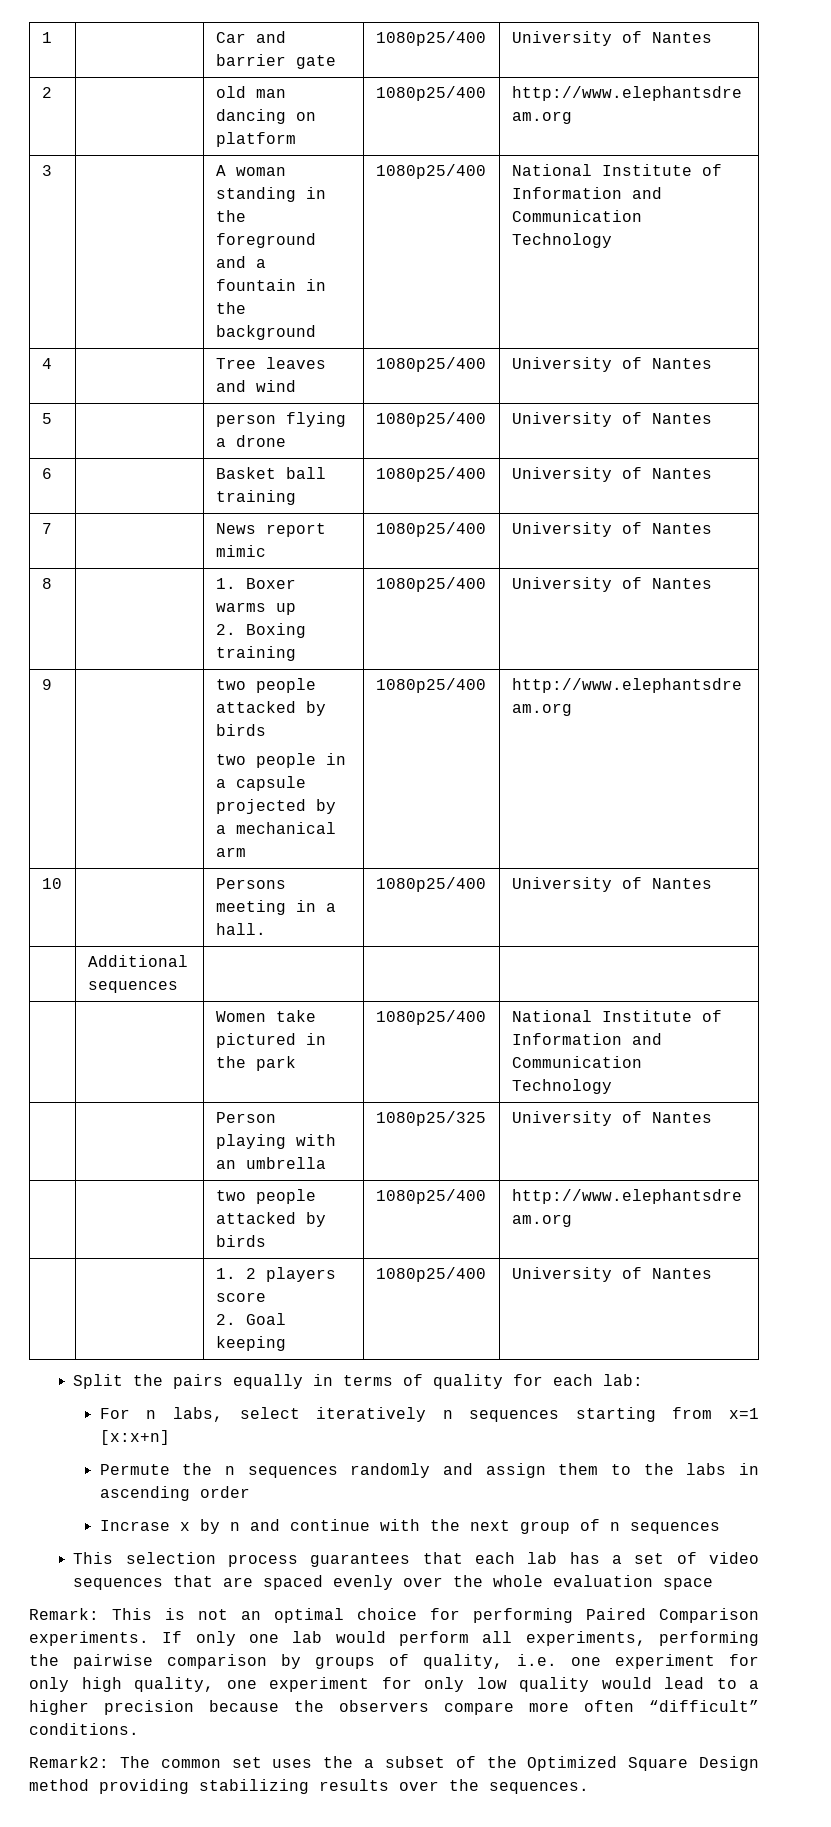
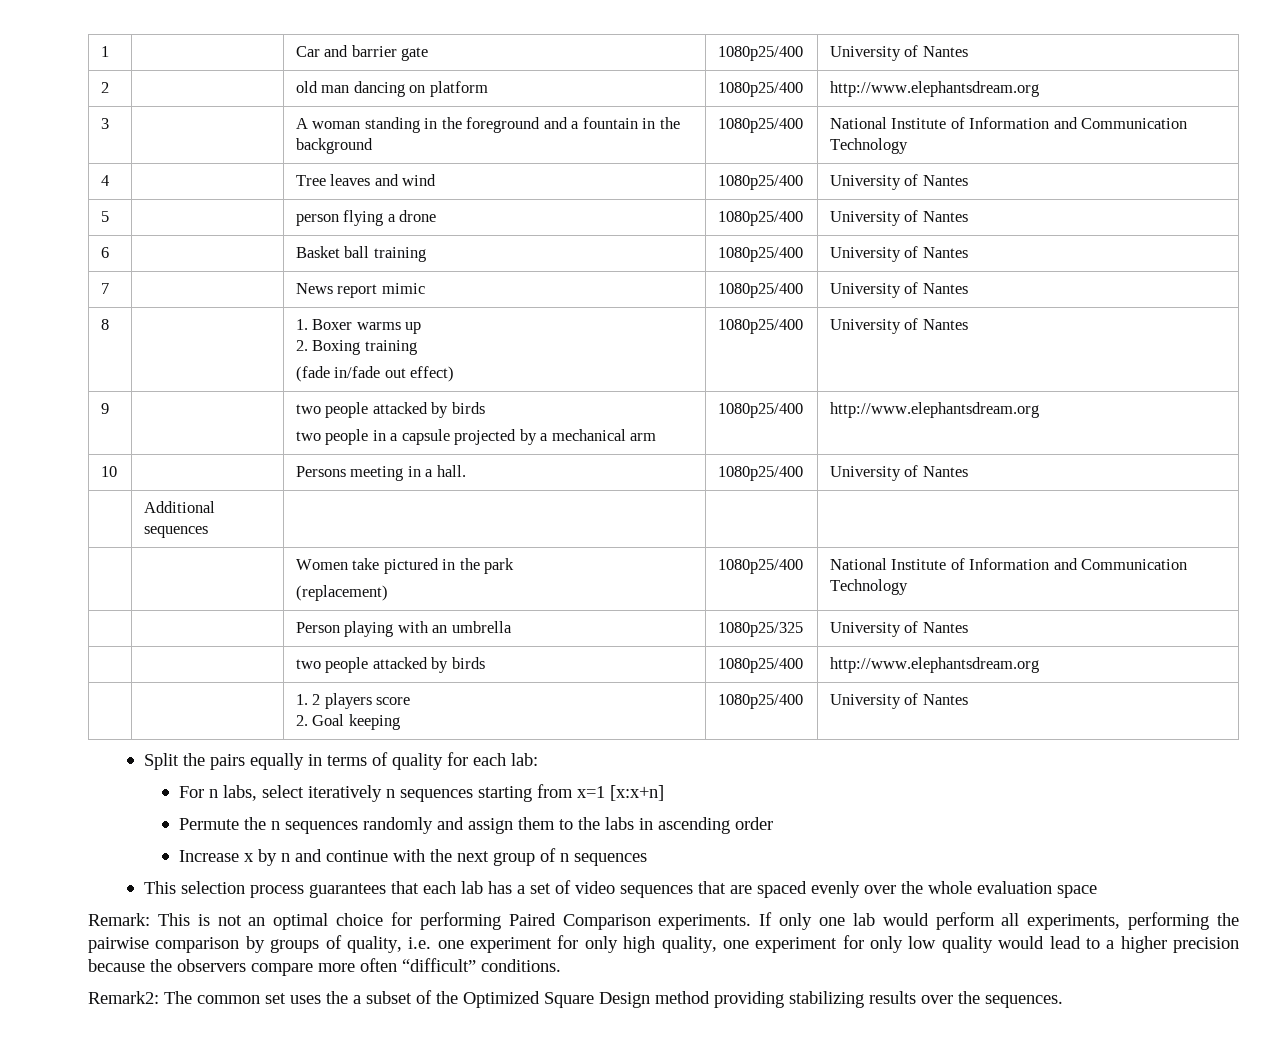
(296, 653) none -> [296,366,455,382] // (fade in/fade out effect)
(296, 1063) none -> [296,585,389,601] // (replacement)
[99,1520,170,1531] Incrase -> [178,850,239,862] Increase

